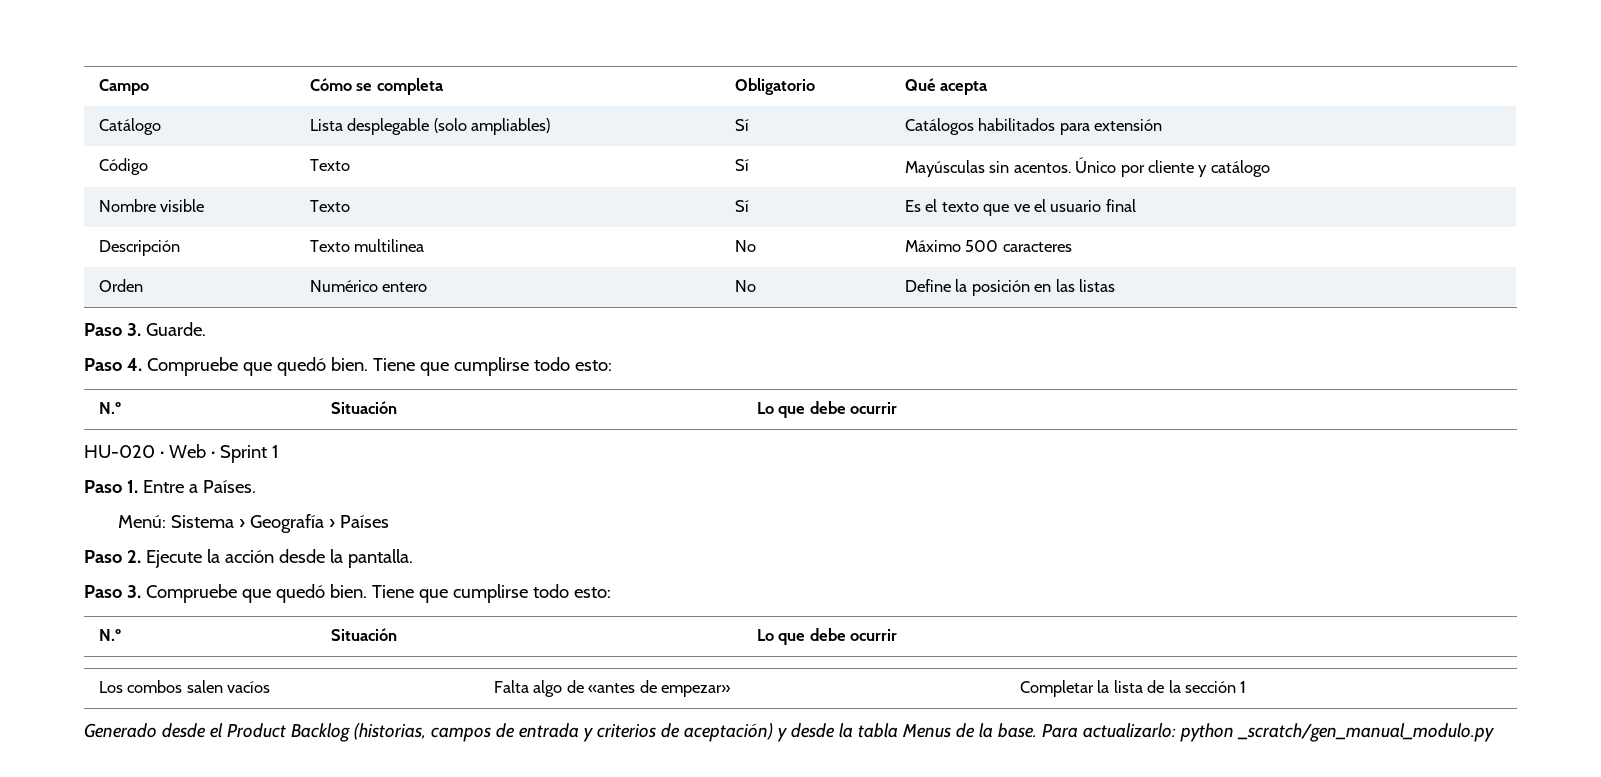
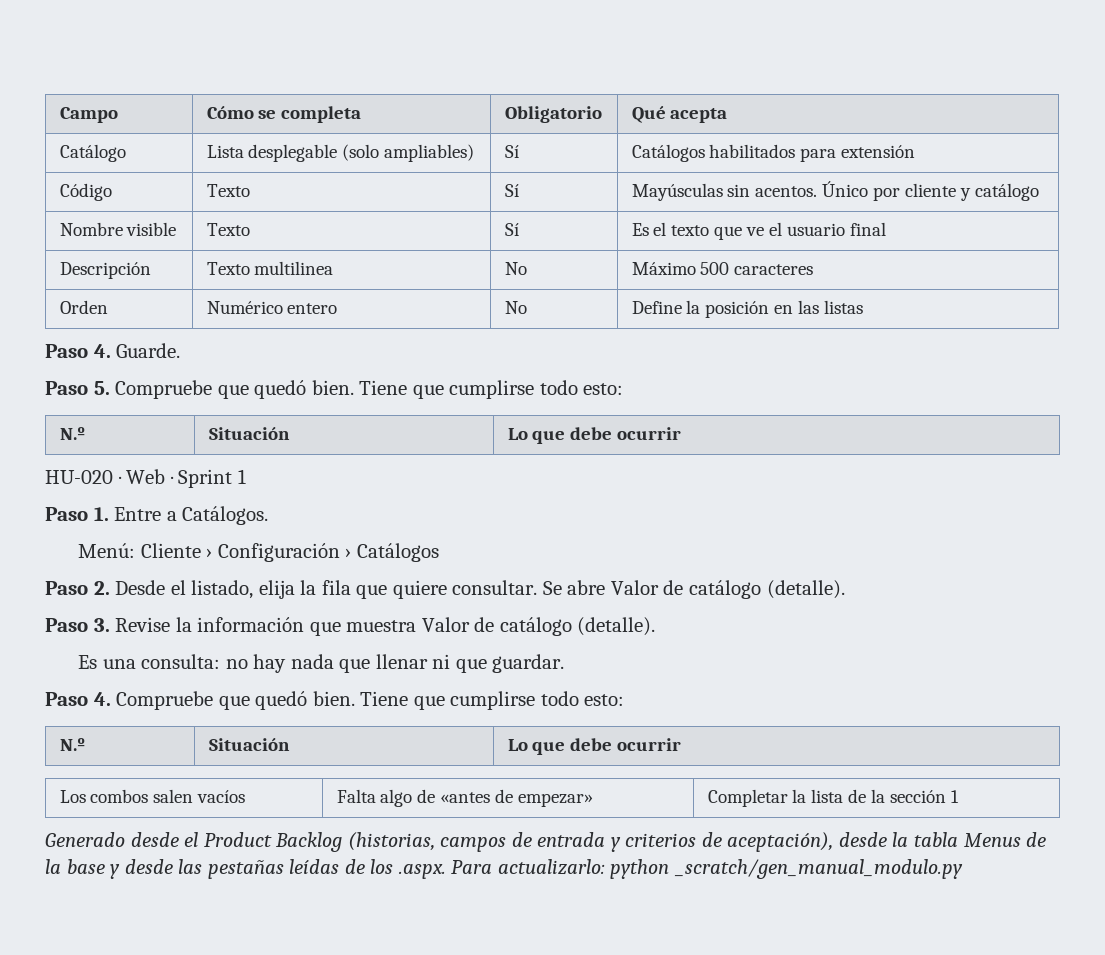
[126,323,141,336] 3. -> [93,344,111,358] 4.
[126,358,142,371] 4. -> [93,381,110,395] 5.
[202,480,256,493] Países. -> [182,506,269,525] Catálogos.
[171,514,390,533] [84,549,413,568] [84,585,141,598] Sistema › Geografía › Países // Paso 2. Ejecute la acción desde la pantalla. // Paso 3. -> [140,543,439,562] [45,580,845,599] [45,617,656,636] [78,654,565,673] [45,692,111,706] Cliente › Configuración › Catálogos // Paso 2. Desde el listado, elija la fila que quiere consultar. Se abre Valor de catálogo (detalle). // Paso 3. Revise la información que muestra Valor de catálogo (detalle). // Es una consulta: no hay nada que llenar ni que guardar. // Paso 4.
[683,723,787,742] aceptación) y -> [727,832,834,852] aceptación),
[997,723,1037,738] base. -> [66,859,446,879] base y desde las pestañas leídas de los .aspx.

